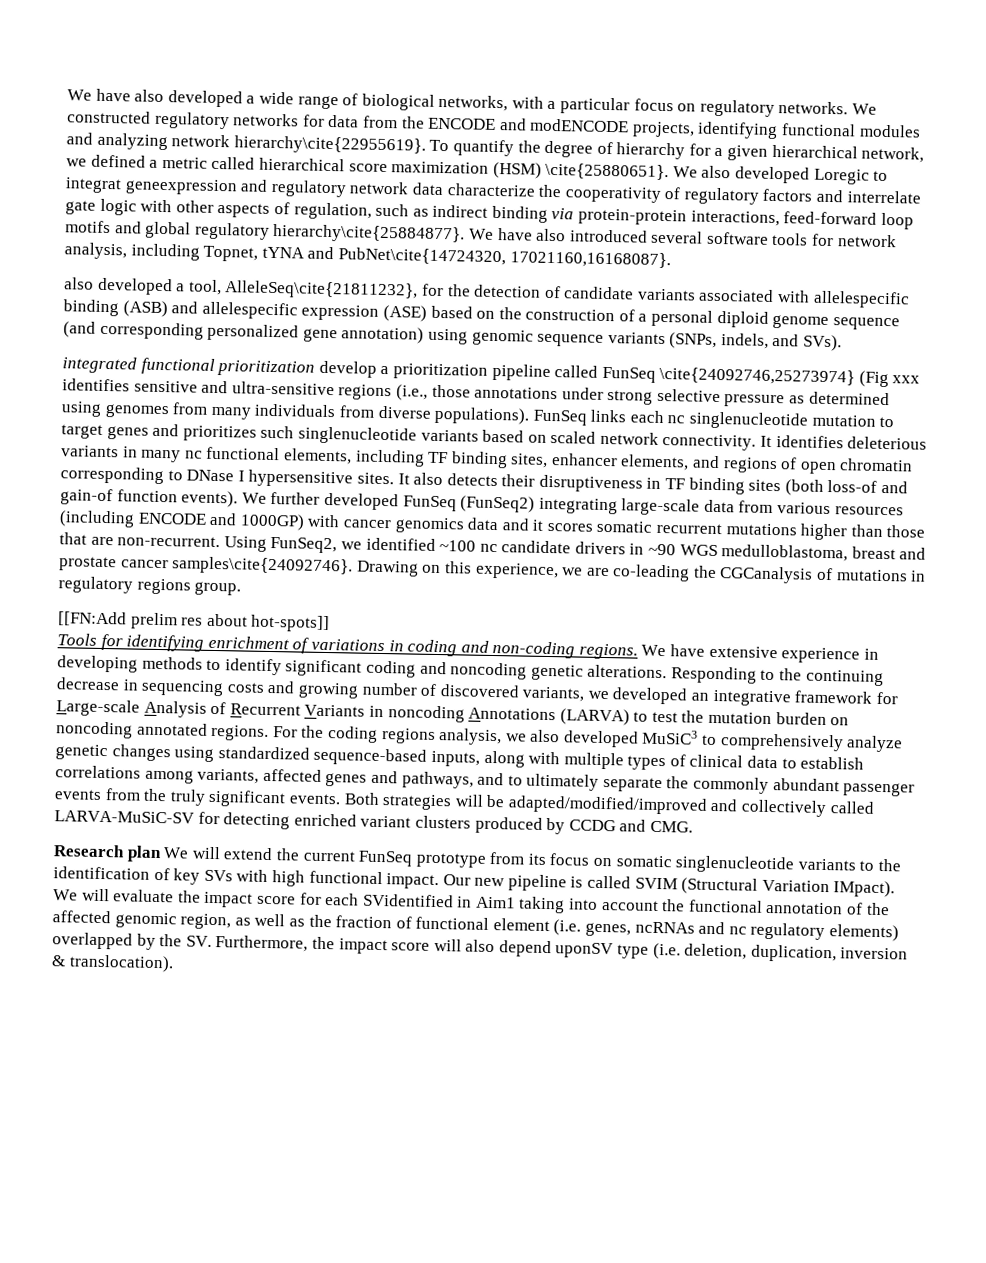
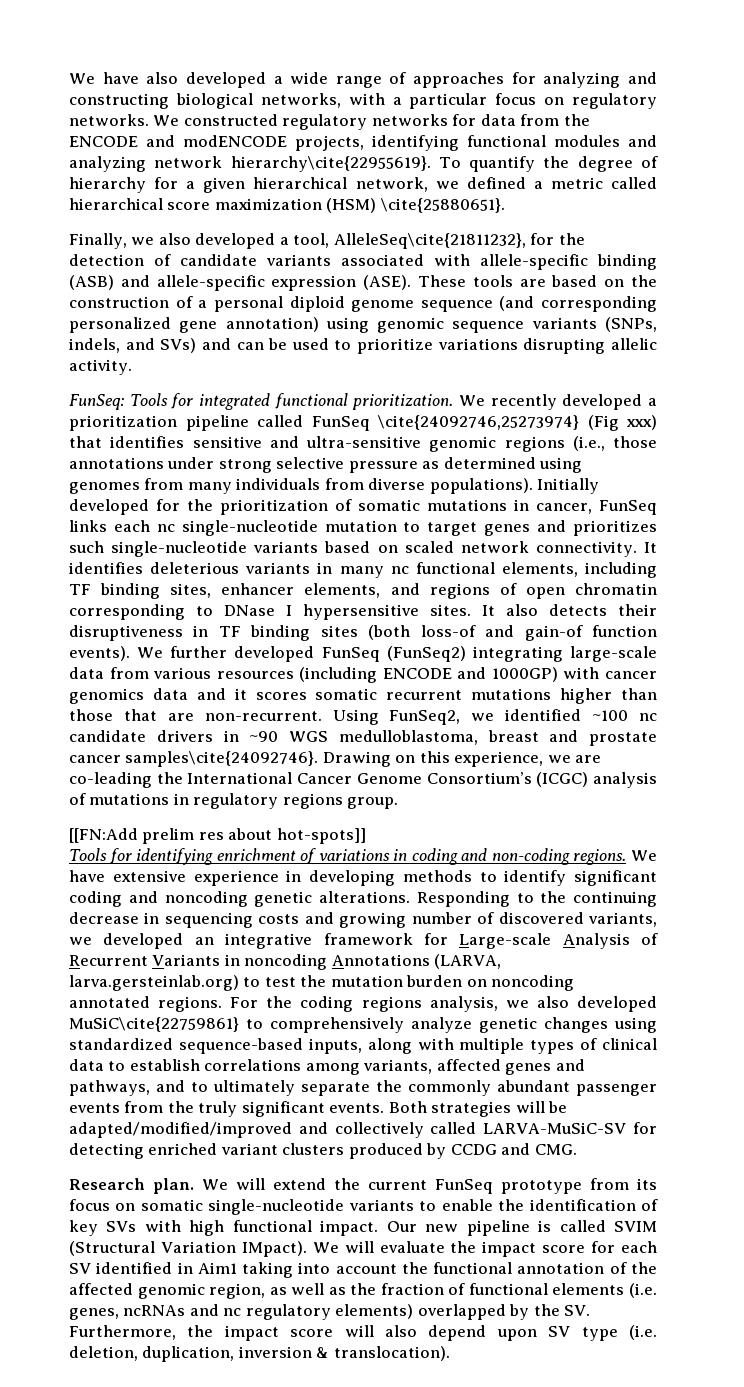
(359, 99) none -> [413,72,657,88] [69,93,169,109] approaches for analyzing and constructing
[672,165,889,185] [65,177,921,205] [65,198,914,230] [65,220,897,248] [64,242,671,269] We also developed Loregic to integrat geneexpression and regulatory network data characterize the cooperativity of regulatory factors and interrelate gate logic with other aspects of regulation, such as indirect binding via protein-protein interactions, feed-forward loop motifs and global regulatory hierarchy\cite{25884877}. We have also introduced several software tools for network analysis, including Topnet, tYNA and PubNet\cite{14724320, 17021160,16168087}. // -> [69,233,155,249] // Finally, we
[812,290,910,309] allelespecific -> [480,254,588,270] allele-specific
[201,301,427,322] allelespecific expression (ASE) -> [156,275,546,291] allele-specific expression (ASE). These tools are
[803,334,843,352] [62,356,377,378] SVs). // integrated functional prioritization develop -> [160,338,657,354] [69,359,132,375] [69,393,643,410] SVs) and can be used to prioritize variations disrupting allelic activity. // FunSeq: Tools for integrated functional prioritization. We recently developed
[892,375,921,384] xxx -> [626,415,657,430] [69,436,102,448] xxx) that
(335, 388) none -> [429,436,497,452] genomic
(531, 415) none -> [537,478,600,494] [69,499,592,515] Initially developed for the prioritization of somatic mutations in cancer,
[689,411,809,430] singlenucleotide -> [181,520,318,536] single-nucleotide
[297,426,417,445] singlenucleotide -> [111,541,248,557] single-nucleotide
[719,566,814,584] CGCanalysis -> [187,772,657,788] International Cancer Genome Consortium’s (ICGC) analysis
[559,708,630,726] (LARVA) -> [434,954,502,969] [69,975,239,991] (LARVA, larva.gersteinlab.org)
[642,729,699,745] MuSiC3 -> [69,1017,239,1032] MuSiC\cite{22759861}
[126,845,162,863] plan -> [153,1178,194,1194] plan.
[675,855,795,874] singlenucleotide -> [208,1199,345,1215] single-nucleotide
(875, 865) none -> [441,1199,493,1211] enable
[362,893,454,908] SVidentified -> [69,1262,173,1274] SV identified
[492,918,550,932] element -> [552,1283,625,1295] elements
[555,942,615,959] uponSV -> [496,1326,571,1341] upon SV

